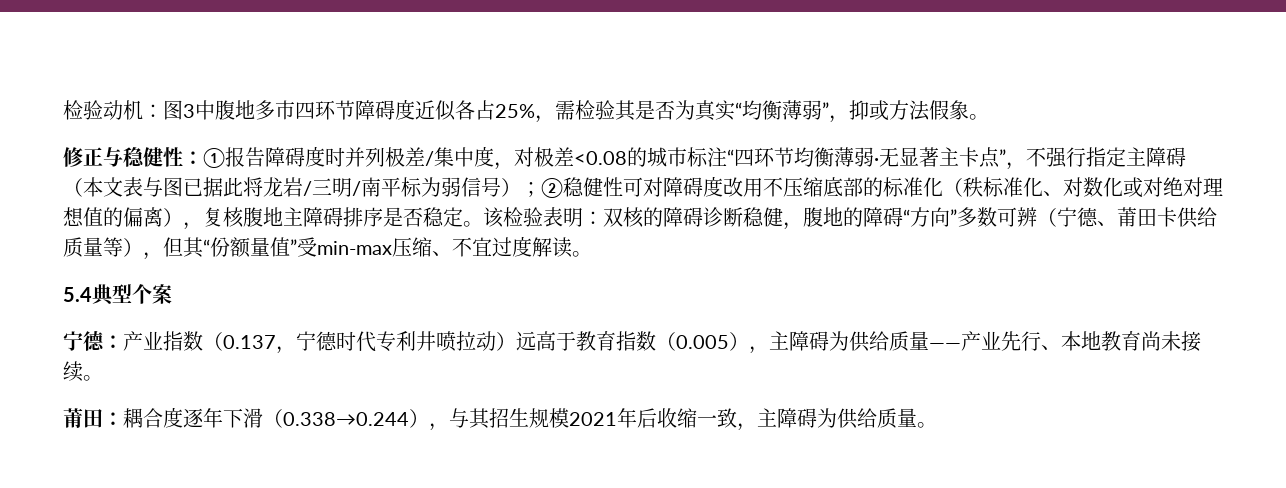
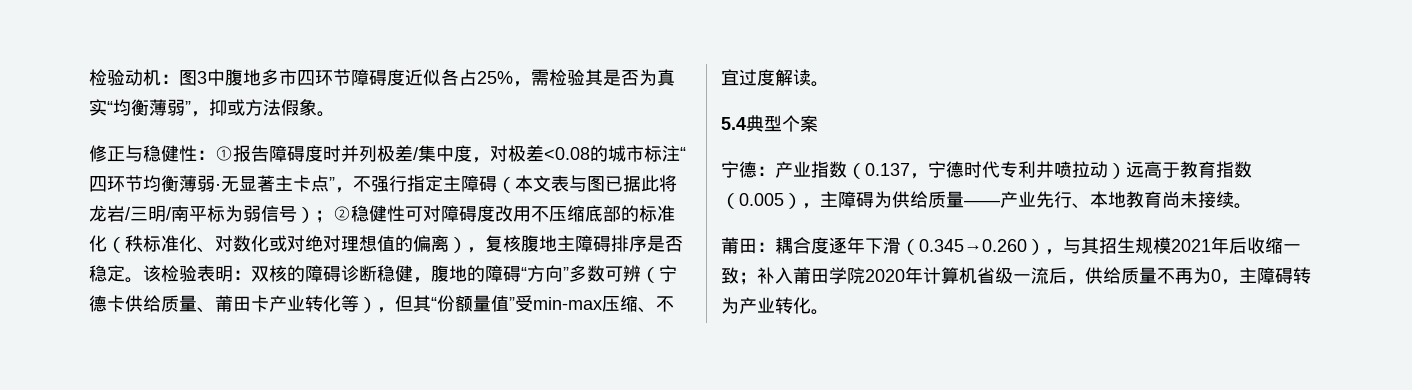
[1097,207,1157,227] 、莆田 -> (107, 303) none
(103, 246) none -> [197,295,341,313] 、莆田卡产业转化
[283,412,409,426] 0.338→0.244 -> [919,239,1027,252] 0.345→0.260
[737,408,917,431] ，主障碍为供给质量 -> [739,267,1311,285] [721,297,811,314] ；补入莆田学院2020年计算机省级一流后，供给质量不再为0，主障碍转为产业转化

